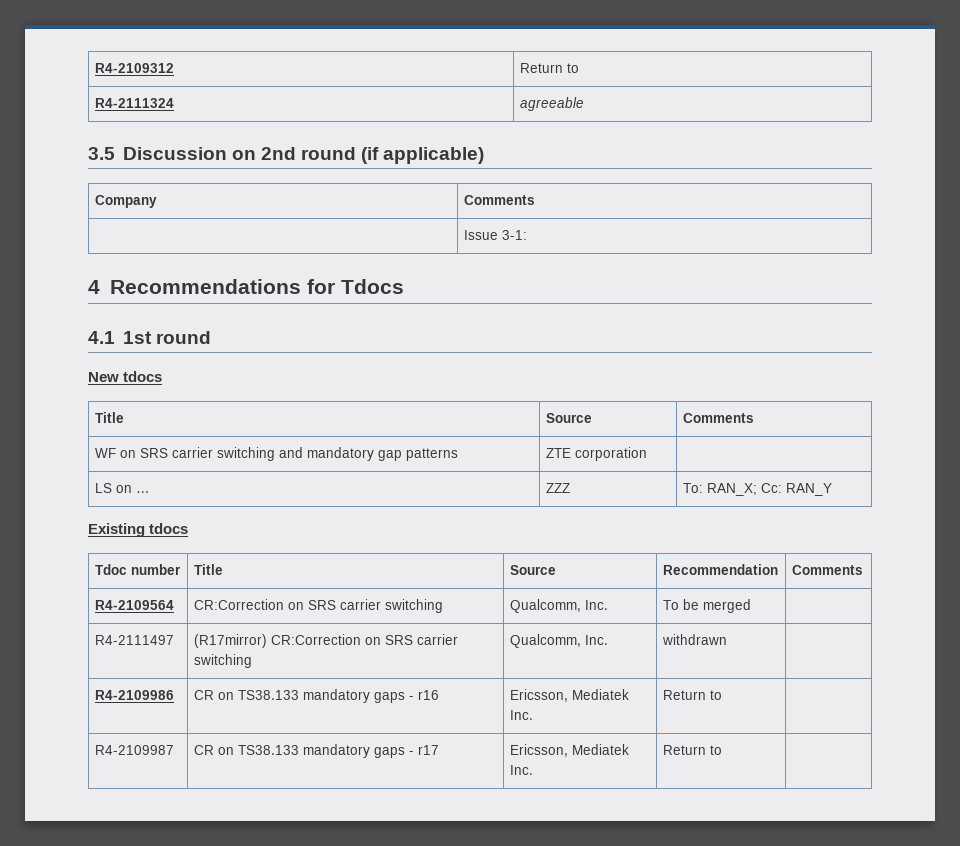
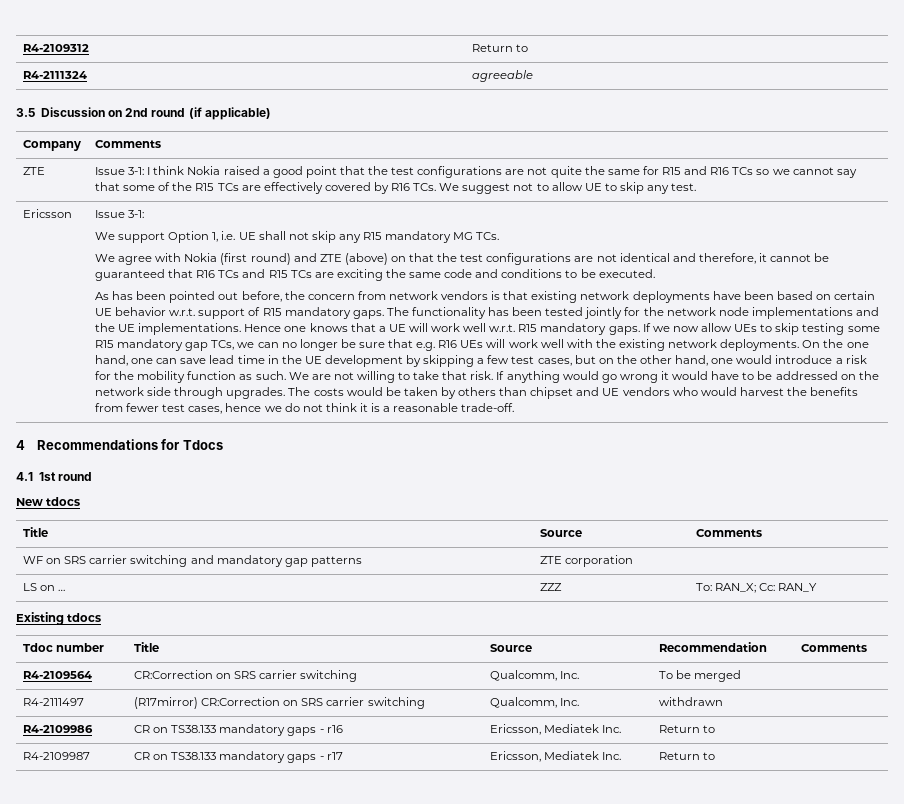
[463,230,527,240] | Issue 3-1: -> [22,167,45,175] [94,166,857,178] [94,182,697,194] [22,209,72,218] [94,210,145,218] [94,231,500,243] [94,253,830,265] [94,269,655,281] [94,291,876,303] [94,307,879,319] [94,323,880,335] [94,339,869,351] [94,355,867,367] [94,371,879,383] [94,387,859,399] [94,403,515,414] ZTE | Issue 3-1: I think Nokia raised a good point that the test configurations are not quite the same for R15 and R16 TCs so we cannot say that some of the R15 TCs are effectively covered by R16 TCs. We suggest not to allow UE to skip any test. // Ericsson | Issue 3-1: // We support Option 1, i.e. UE shall not skip any R15 mandatory MG TCs. // We agree with Nokia (first round) and ZTE (above) on that the test configurations are not identical and therefore, it cannot be guaranteed that R16 TCs and R15 TCs are exciting the same code and conditions to be executed. // As has been pointed out before, the concern from network vendors is that existing network deployments have been based on certain UE behavior w.r.t. support of R15 mandatory gaps. The functionality has been tested jointly for the network node implementations and the UE implementations. Hence one knows that a UE will work well w.r.t. R15 mandatory gaps. If we now allow UEs to skip testing some R15 mandatory gap TCs, we can no longer be sure that e.g. R16 UEs will work well with the existing network deployments. On the one hand, one can save lead time in the UE development by skipping a few test cases, but on the other hand, one would introduce a risk for the mobility function as such. We are not willing to take that risk. If anything would go wrong it would have to be addressed on the network side through upgrades. The costs would be taken by others than chipset and UE vendors who would harvest the benefits from fewer test cases, hence we do not think it is a reasonable trade-off.

